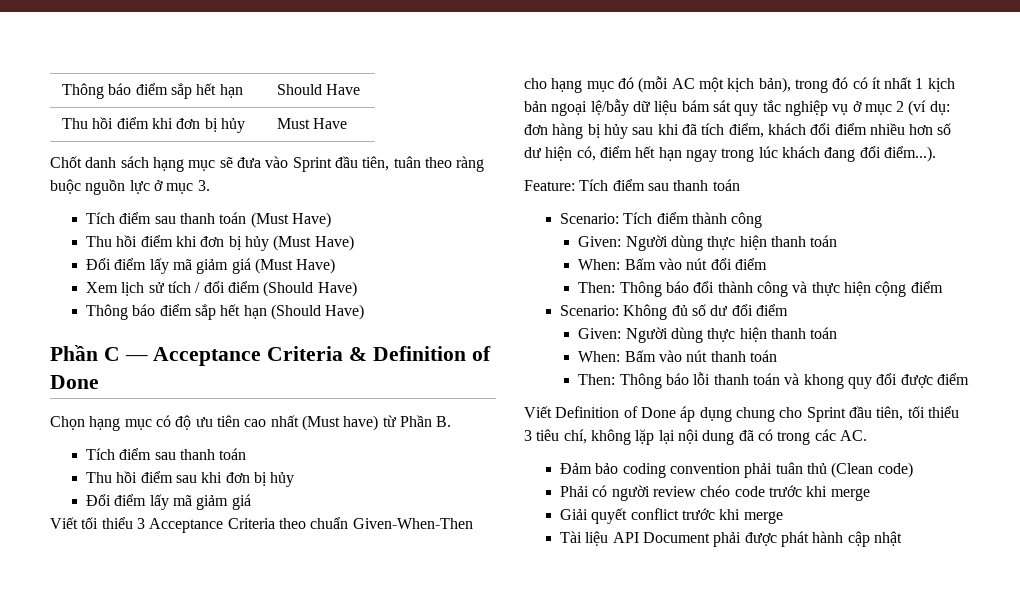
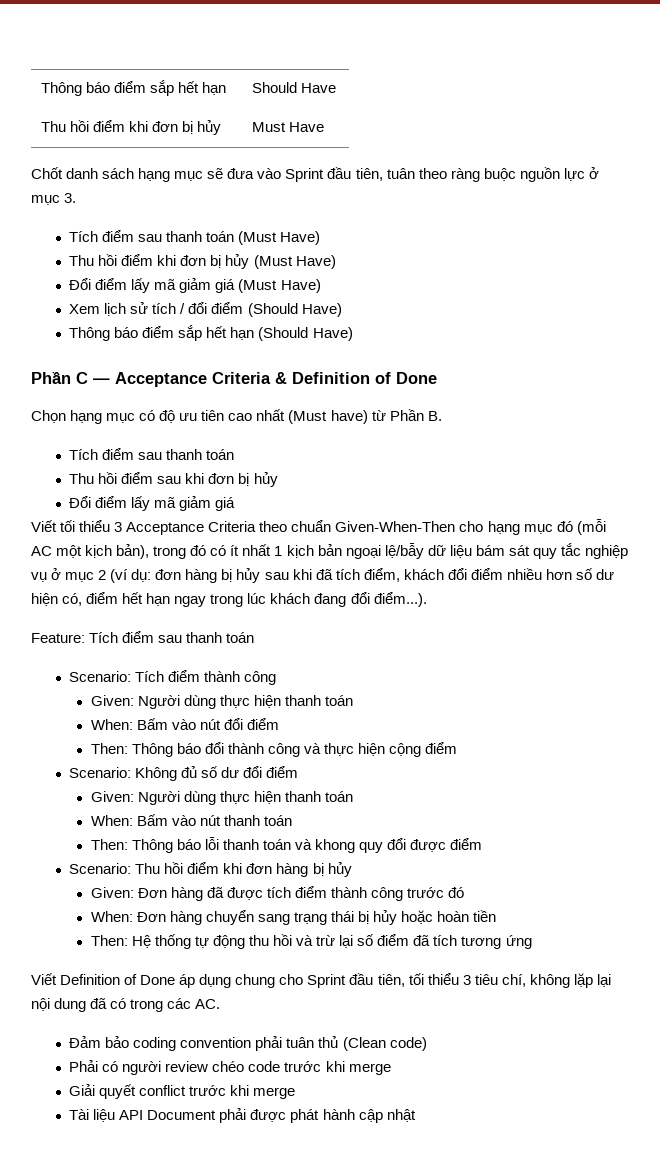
(969, 379) none -> [69,862,352,877] [90,886,465,901] [90,910,497,925] [90,934,532,949] // Scenario: Thu hồi điểm khi đơn hàng bị hủy // Given: Đơn hàng đã được tích điểm thành công trước đó // When: Đơn hàng chuyển sang trạng thái bị hủy hoặc hoàn tiền // Then: Hệ thống tự động thu hồi và trừ lại số điểm đã tích tương ứng

